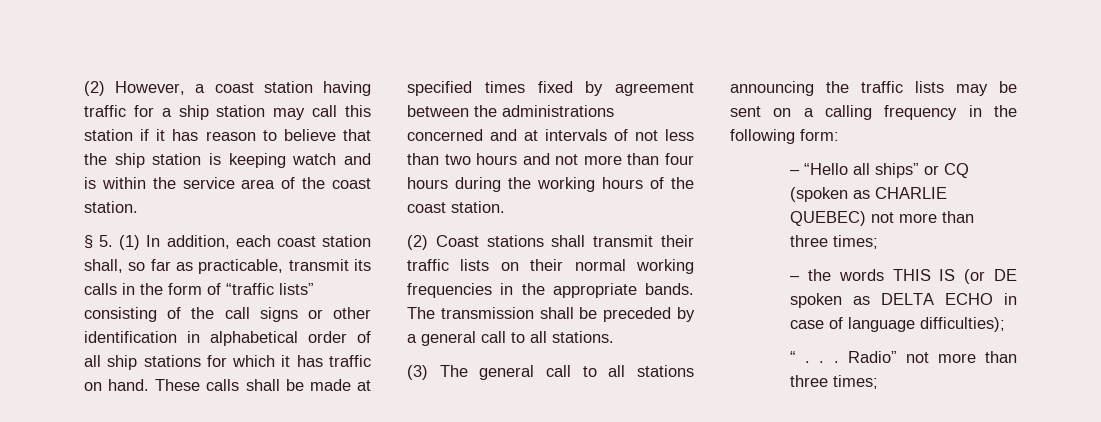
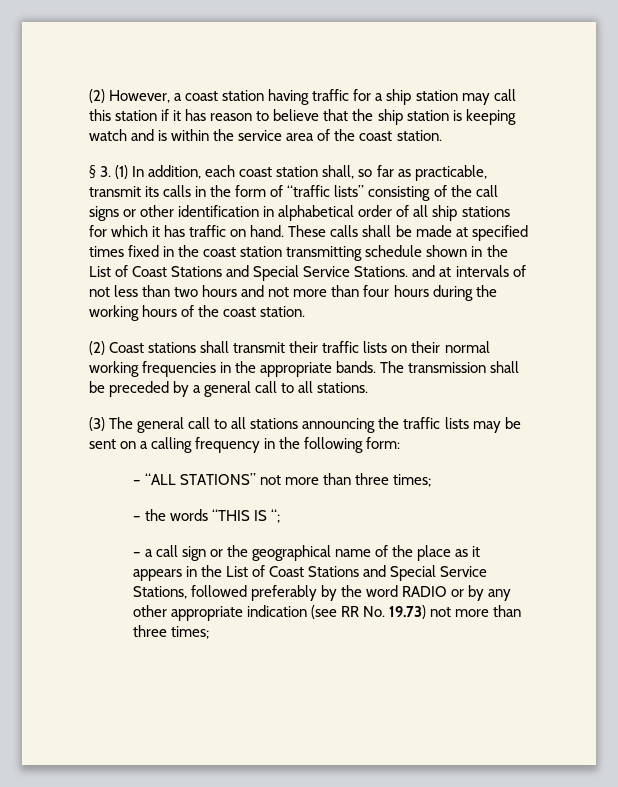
[99,235,114,247] 5. -> [100,166,112,177] 3.
[585,81,694,96] [407,105,614,117] [407,129,483,141] by agreement between the administrations concerned -> [163,245,508,261] [89,265,409,281] in the coast station transmitting schedule shown in the List of Coast Stations and Special Service Stations.
[804,163,970,178] [790,187,948,202] [790,211,867,226] “Hello all ships” or CQ (spoken as CHARLIE QUEBEC) -> [144,473,256,485] “ALL STATIONS”
[892,269,1017,284] [790,293,1017,308] [790,317,1006,332] [790,351,897,363] THIS IS (or DE spoken as DELTA ECHO in case of language difficulties); // “ . . . Radio” -> [211,509,280,523] [132,545,481,561] [132,565,488,581] [132,585,512,601] [132,605,426,621] “THIS IS “; // – a call sign or the geographical name of the place as it appears in the List of Coast Stations and Special Service Stations, followed preferably by the word RADIO or by any other appropriate indication (see RR No. 19.73)

